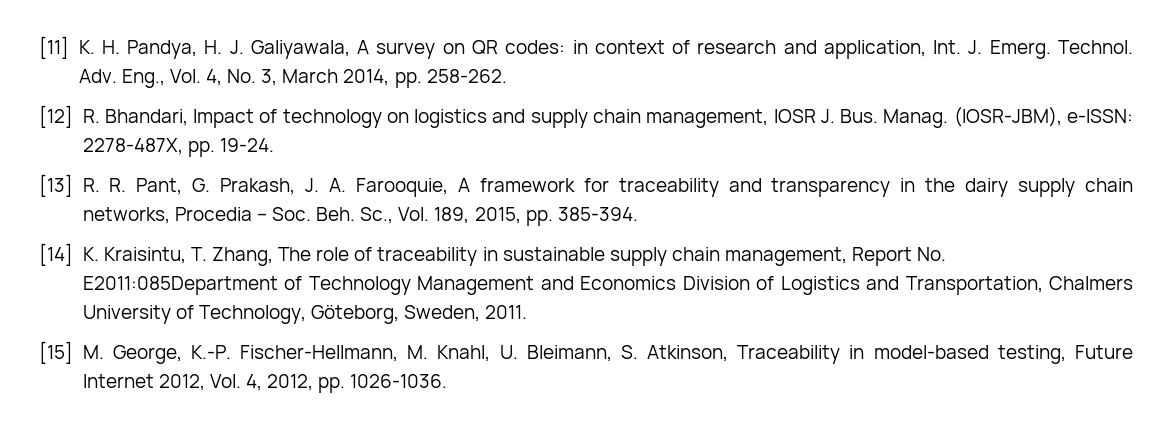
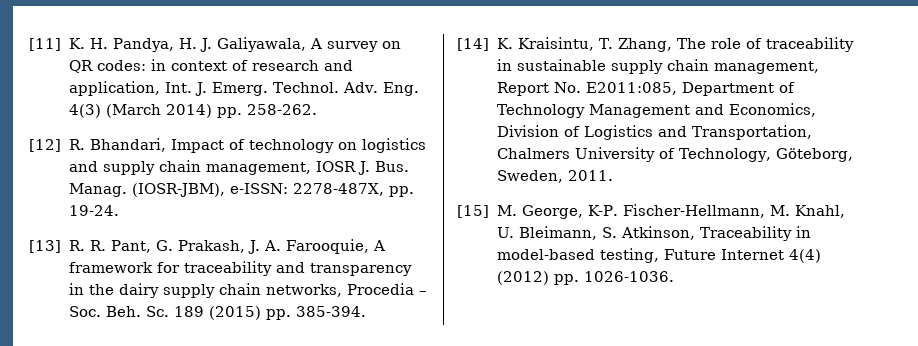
[121,69,390,88] Eng., Vol. 4, No. 3, March 2014, -> [383,82,420,96] [68,104,212,118] Eng. 4(3) (March 2014)
[360,207,521,224] Sc., Vol. 189, 2015, -> [145,306,261,320] Sc. 189 (2015)
[82,276,278,295] E2011:085Department -> [585,82,774,96] E2011:085, Department
[580,276,676,290] Economics -> [729,103,817,117] Economics,
[190,345,231,359] K.-P. -> [587,205,619,216] K-P.
[158,374,314,391] 2012, Vol. 4, 2012, -> [788,249,821,263] [496,271,549,285] 4(4) (2012)

